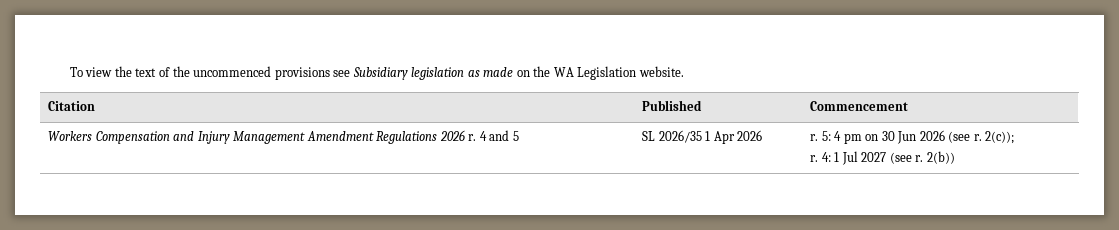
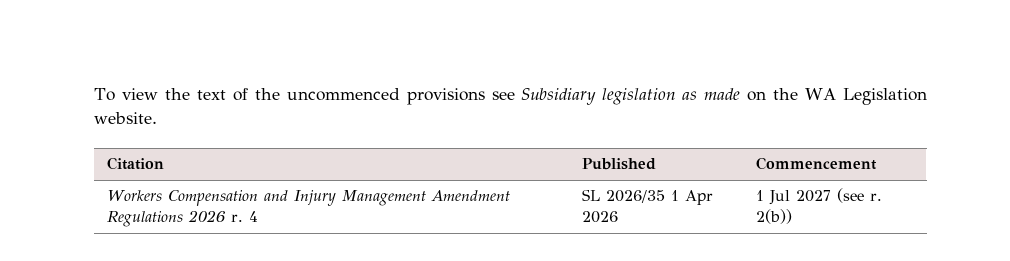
[489,130,519,141] and 5 -> (259, 216) none
[810,130,1015,144] [810,152,831,162] r. 5: 4 pm on 30 Jun 2026 (see r. 2(c)); // r. 4: -> (619, 217) none

